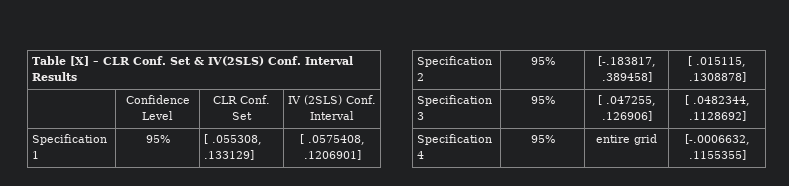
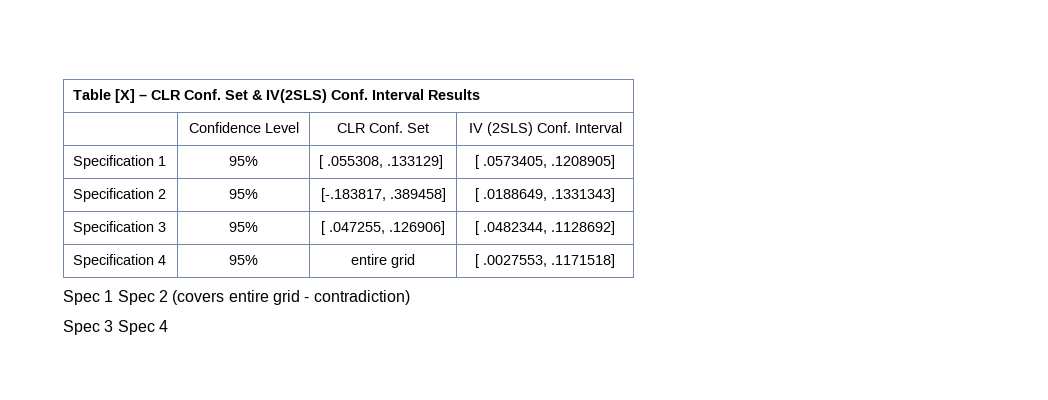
[307,135,365,145] [303,150,361,160] .0575408, .1206901] -> [483,155,615,169] .0573405, .1208905]
[696,57,746,67] [688,72,746,82] .015115, .1308878] -> [483,188,615,202] .0188649, .1331343]
[684,134,750,145] [688,150,746,160] [-.0006632, .1155355] -> [475,254,615,268] [63,290,410,305] [63,320,168,335] [ .0027553, .1171518] // Spec 1 Spec 2 (covers entire grid - contradiction) // Spec 3 Spec 4

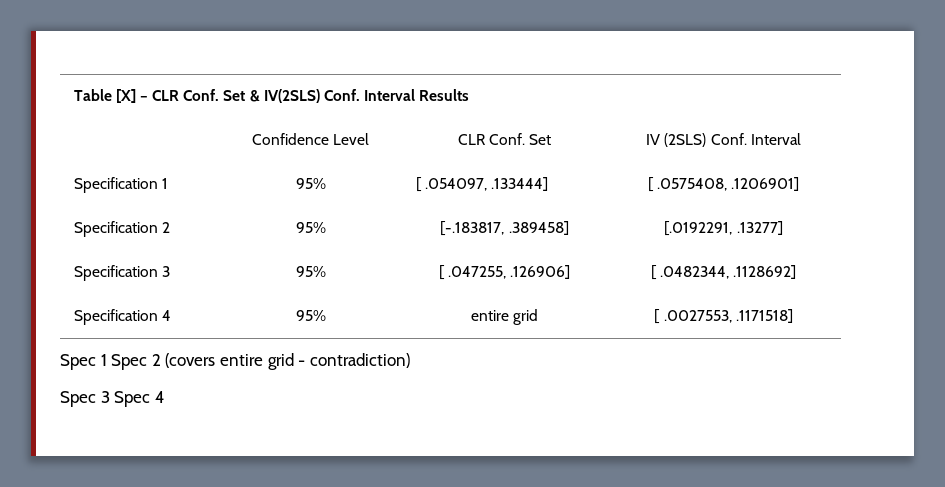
[326,155,443,169] [475,155,615,169] .055308, .133129] | [ .0573405, .1208905] -> [424,177,548,191] [647,177,800,192] .054097, .133444] | [ .0575408, .1206901]
[475,188,615,202] [ .0188649, .1331343] -> [664,221,783,236] [.0192291, .13277]

